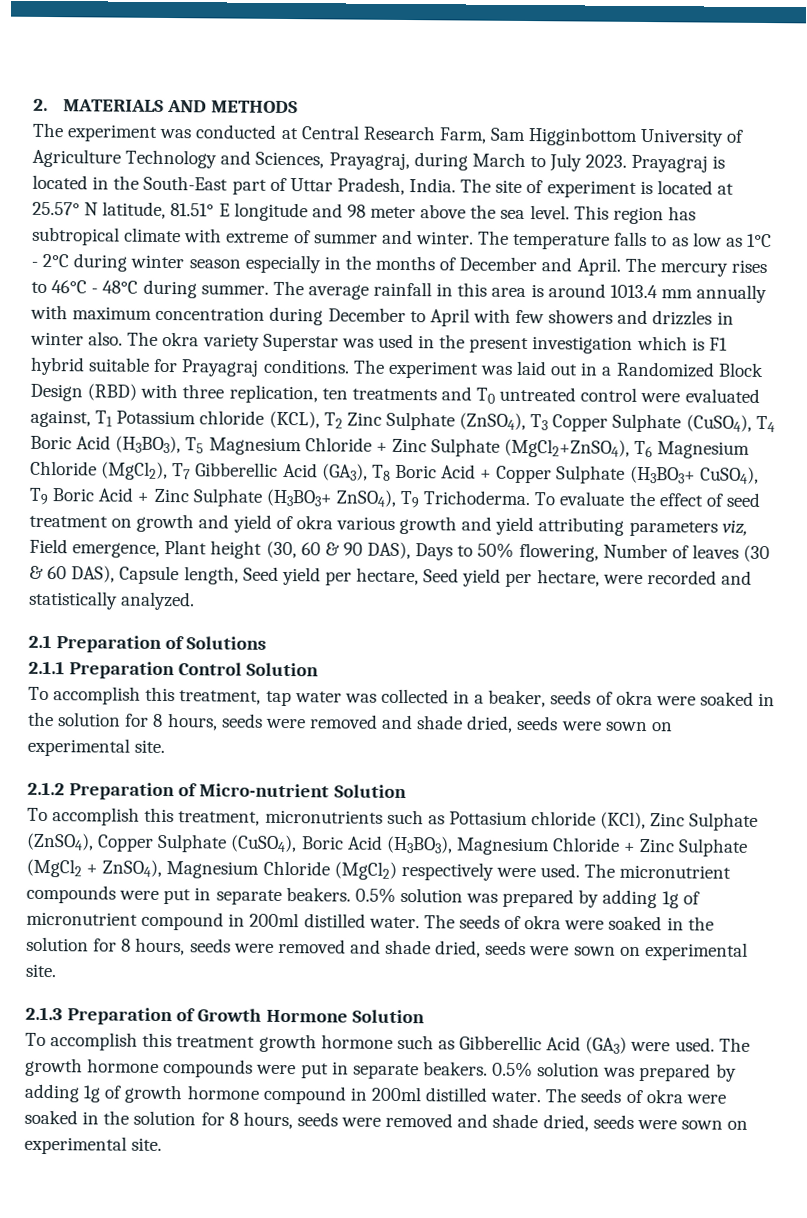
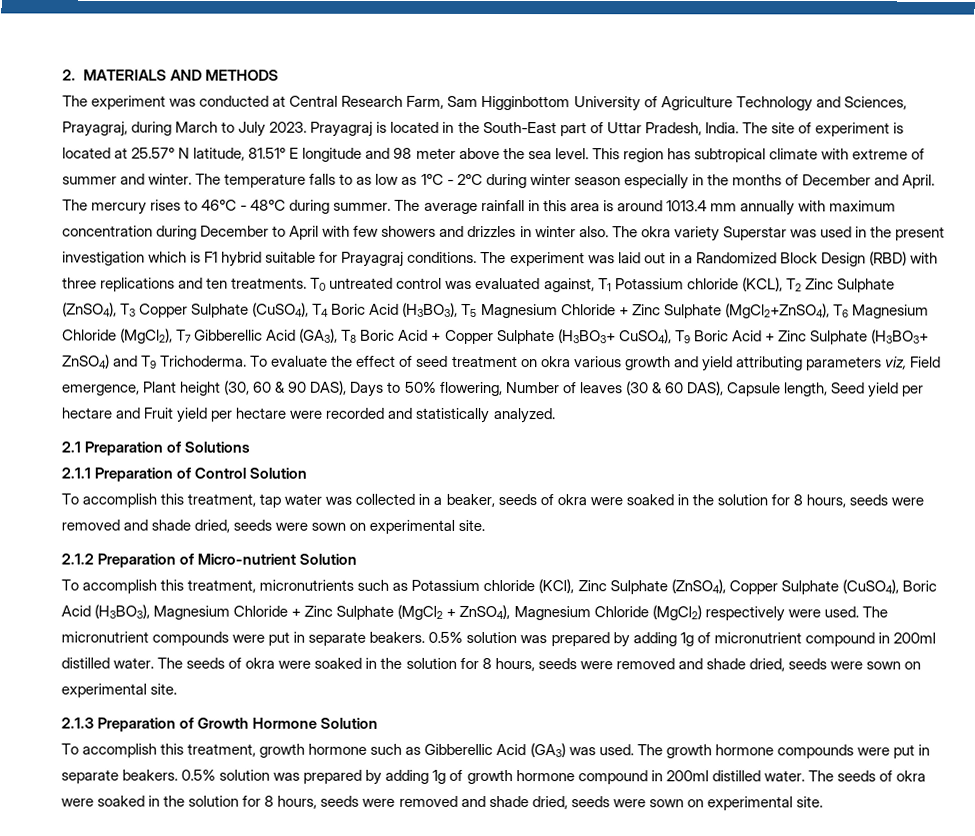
[228,384,472,404] replication, ten treatments and -> [100,277,308,292] replications and ten treatments.
[640,392,681,403] were -> [445,280,473,289] was
[335,489,396,507] ZnSO4), -> [62,354,139,369] ZnSO4) and
[136,513,293,533] growth and yield of -> (538, 363) none
[356,567,600,588] hectare, Seed yield per hectare, -> [61,407,288,423] hectare and Fruit yield per hectare
(176, 670) none -> [176,467,192,479] of
[448,811,528,826] Pottasium -> [411,579,481,591] Potassium
[176,1036,256,1048] treatment -> [187,743,257,757] treatment,
[630,1041,671,1052] were -> [568,747,596,756] was

